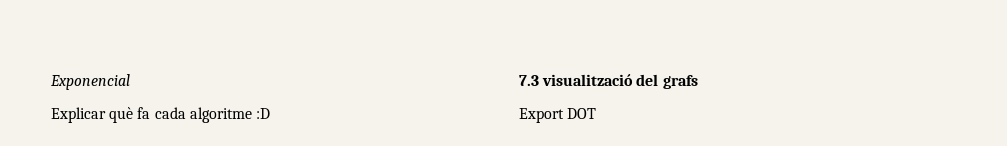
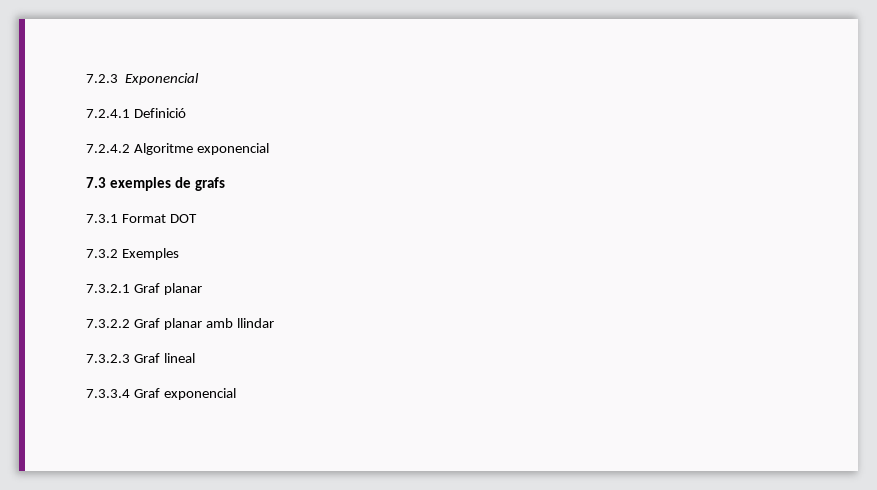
(50, 82) none -> [86,74,118,83] 7.2.3
[51,107,270,123] Explicar què fa cada algoritme :D -> [86,108,186,118] [86,143,269,155] 7.2.4.1 Definició // 7.2.4.2 Algoritme exponencial
[542,74,659,86] visualització del -> [109,177,191,191] exemples de
[519,108,564,123] Export -> [86,214,166,223] 7.3.1 Format
(597, 113) none -> [86,248,179,260] [86,283,202,295] [86,318,274,330] [86,353,195,363] [86,388,236,400] // 7.3.2 Exemples // 7.3.2.1 Graf planar // 7.3.2.2 Graf planar amb llindar // 7.3.2.3 Graf lineal // 7.3.3.4 Graf exponencial

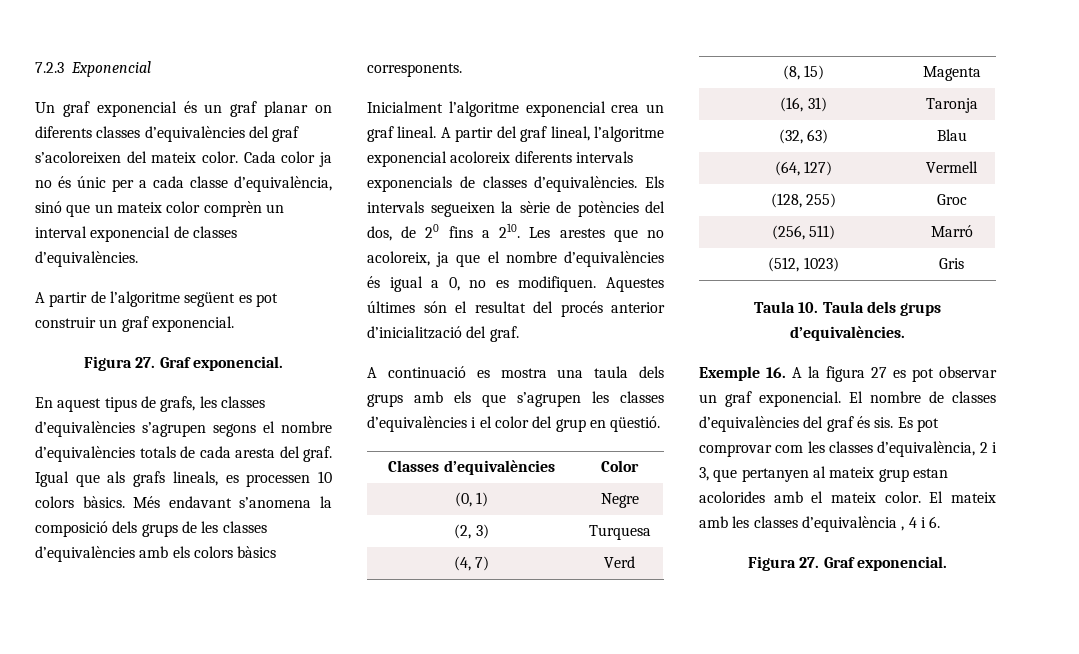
[86,108,186,118] [86,143,269,155] [86,177,225,191] [86,214,197,223] [86,248,179,260] [86,283,202,295] [86,318,274,330] [86,353,195,363] [86,388,236,400] 7.2.4.1 Definició // 7.2.4.2 Algoritme exponencial // 7.3 exemples de grafs // 7.3.1 Format DOT // 7.3.2 Exemples // 7.3.2.1 Graf planar // 7.3.2.2 Graf planar amb llindar // 7.3.2.3 Graf lineal // 7.3.3.4 Graf exponencial -> [35,101,332,117] [35,126,300,142] [35,151,332,167] [35,176,332,192] [35,201,284,217] [35,226,237,242] [35,251,138,267] [35,291,278,307] [35,316,234,332] [84,356,283,371] [35,396,265,412] [35,421,332,437] [35,446,332,462] [35,471,333,487] [35,496,332,508] [35,521,267,537] [35,546,277,562] [367,63,462,77] [367,101,664,117] [367,126,664,142] [367,151,633,167] [367,176,664,192] [367,201,665,217] [367,223,664,242] [367,251,664,267] [367,276,664,292] [367,301,665,317] [367,326,519,342] [367,366,664,378] [367,391,664,407] [367,416,661,432] [388,460,555,475] [601,460,639,472] [454,492,489,507] [600,493,639,508] [454,524,489,539] [588,525,651,540] [453,556,490,571] [604,556,635,568] [782,65,825,80] [922,66,981,81] [780,97,827,112] [925,98,978,113] [778,129,829,144] [936,129,967,141] [774,161,833,176] [926,161,978,173] [770,193,837,208] [936,194,967,205] [771,225,836,240] [930,225,973,237] [768,257,839,272] [939,258,964,269] [753,301,942,316] [790,326,905,341] [699,366,997,382] [699,391,996,407] [699,416,939,432] [699,441,997,457] [699,466,948,482] [699,491,996,503] [699,516,941,532] [748,556,947,571] Un graf exponencial és un graf planar on diferents classes d’equivalències del graf s’acoloreixen del mateix color. Cada color ja no és únic per a cada classe d’equivalència, sinó que un mateix color comprèn un interval exponencial de classes d’equivalències. // A partir de l’algoritme següent es pot construir un graf exponencial. // Figura 27. Graf exponencial. // En aquest tipus de grafs, les classes d’equivalències s’agrupen segons el nombre d’equivalències totals de cada aresta del graf. Igual que als grafs lineals, es processen 10 colors bàsics. Més endavant s’anomena la composició dels grups de les classes d’equivalències amb els colors bàsics corresponents. // Inicialment l’algoritme exponencial crea un graf lineal. A partir del graf lineal, l’algoritme exponencial acoloreix diferents intervals exponencials de classes d’equivalències. Els intervals segueixen la sèrie de potències del dos, de 20 fins a 210. Les arestes que no acoloreix, ja que el nombre d’equivalències és igual a 0, no es modifiquen. Aquestes últimes són el resultat del procés anterior d’inicialització del graf. // A continuació es mostra una taula dels grups amb els que s’agrupen les classes d’equivalències i el color del grup en qüestió. // Classes d’equivalències | Color // (0, 1) | Negre // (2, 3) | Turquesa // (4, 7) | Verd // (8, 15) | Magenta // (16, 31) | Taronja // (32, 63) | Blau // (64, 127) | Vermell // (128, 255) | Groc // (256, 511) | Marró // (512, 1023) | Gris // Taula 10. Taula dels grups d’equivalències. // Exemple 16. A la figura 27 es pot observar un graf exponencial. El nombre de classes d’equivalències del graf és sis. Es pot comprovar com les classes d’equivalència, 2 i 3, que pertanyen al mateix grup estan acolorides amb el mateix color. El mateix amb les classes d’equivalència , 4 i 6. // Figura 27. Graf exponencial.

